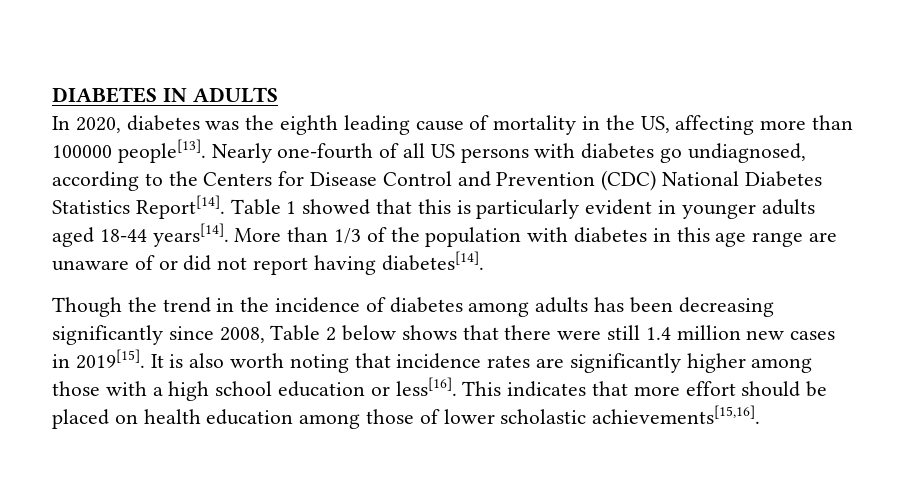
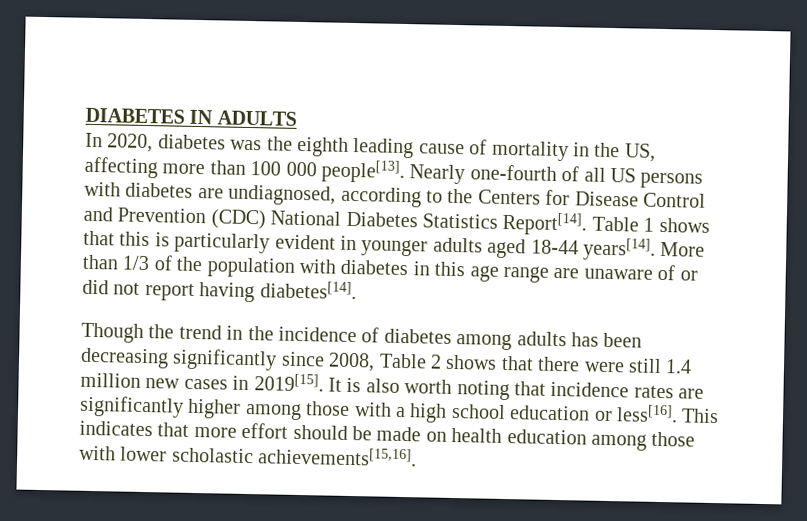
[52,145,112,158] 100000 -> [250,161,317,177] 100 000
[660,148,683,163] go -> [197,187,224,199] are
[302,199,371,215] showed -> [658,217,710,233] shows
[342,325,397,341] below -> (442, 361) none
[52,409,109,429] placed -> [376,426,422,442] made
[419,409,440,424] of -> [79,445,116,461] with

